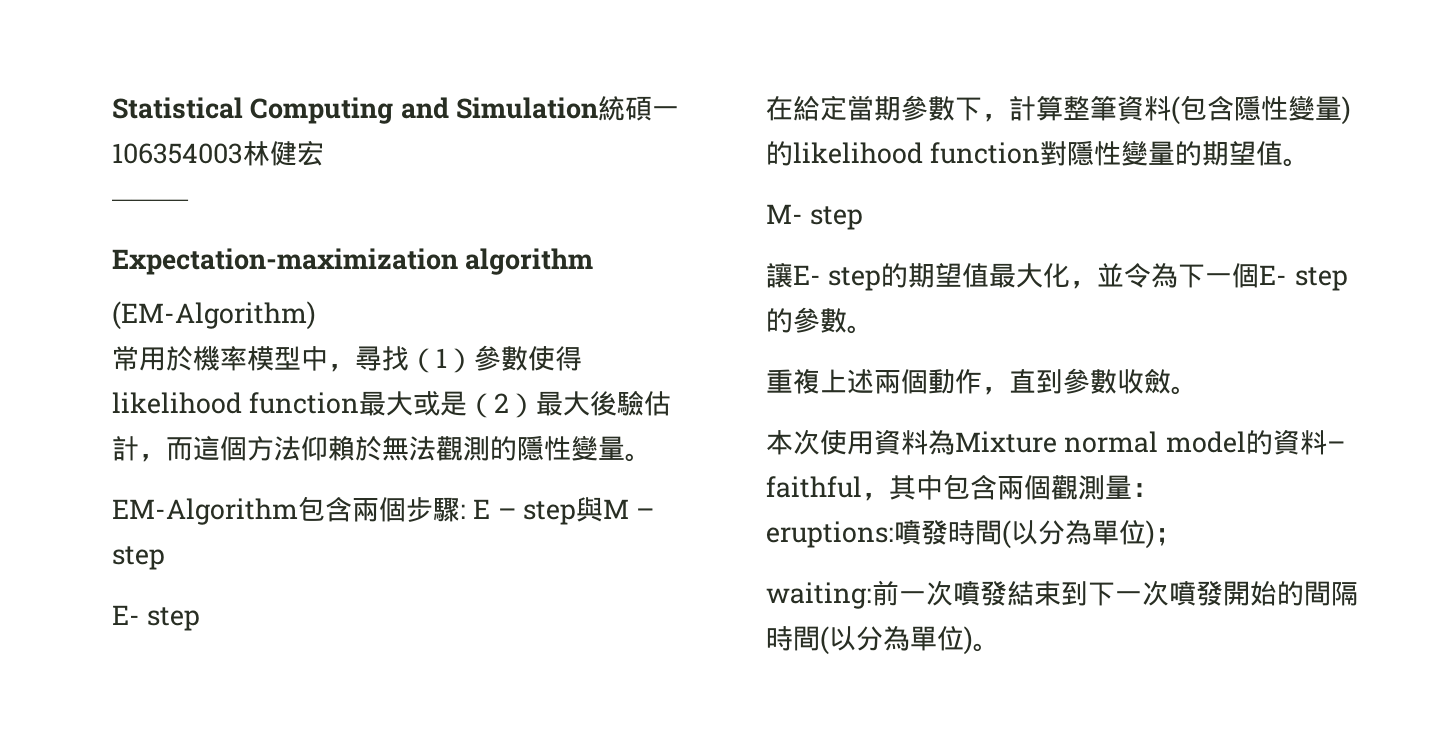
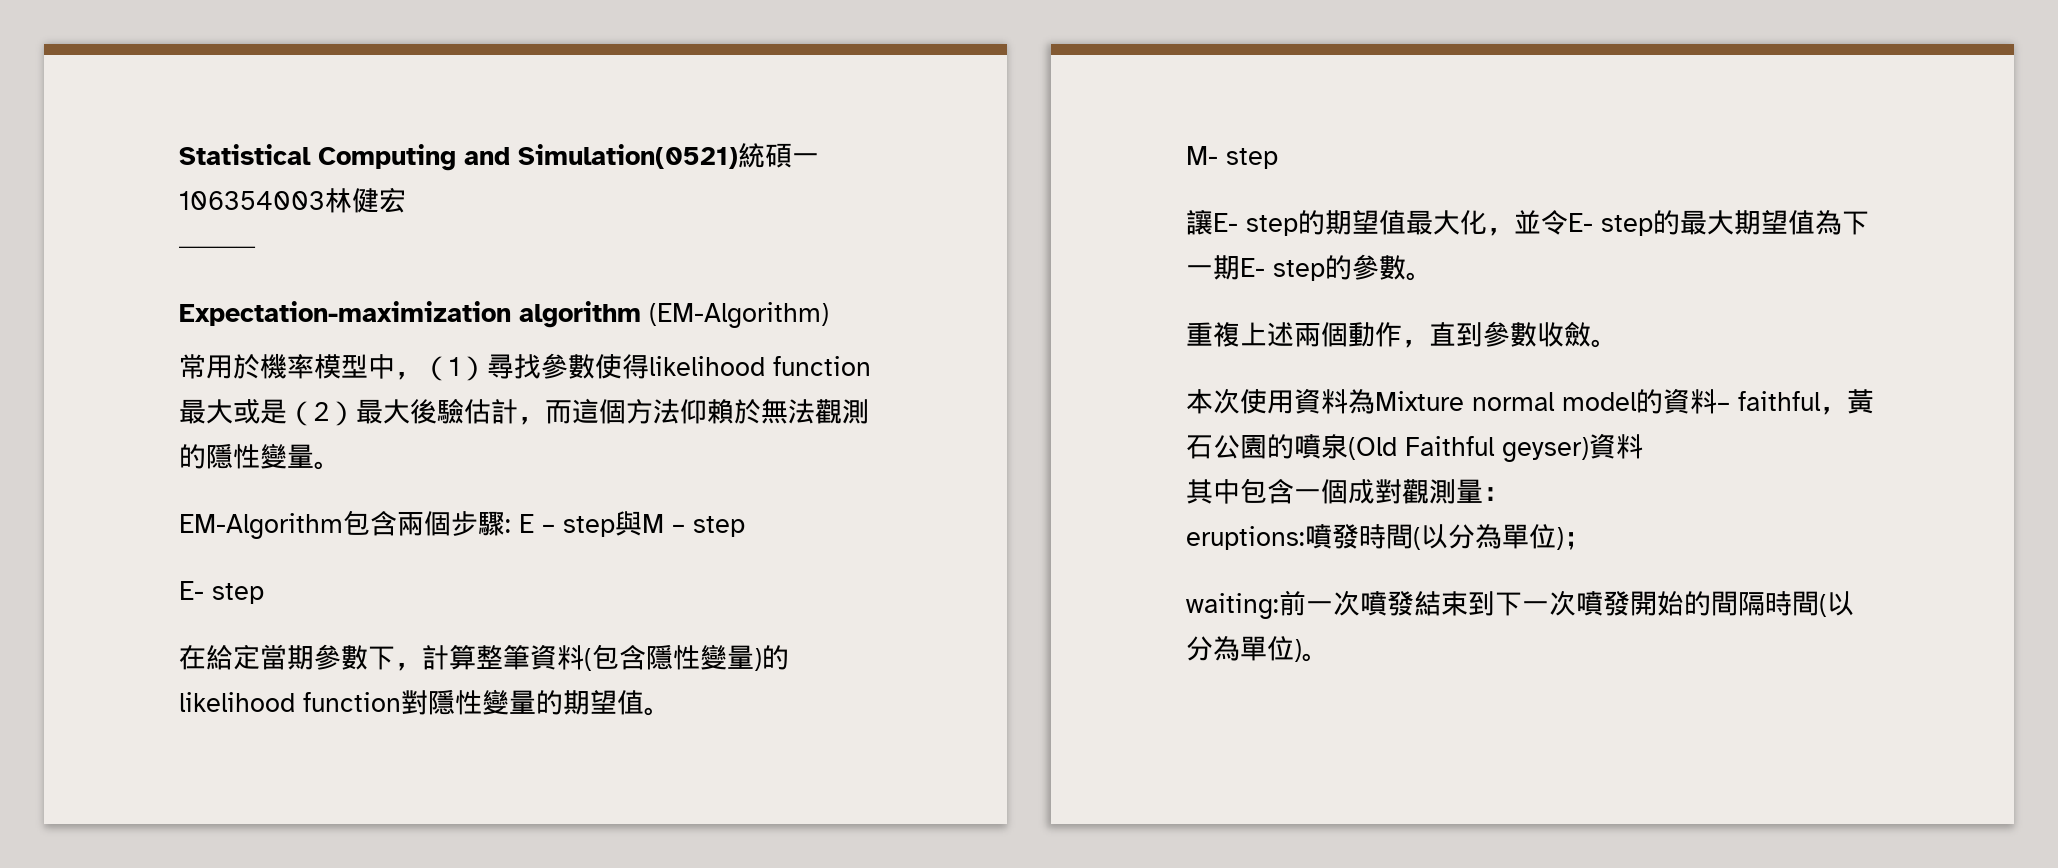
[455,97,598,119] Simulation -> [518,144,738,169] Simulation(0521)
(594, 261) // -> (641, 314) none
[355,346,409,371] 尋找 -> (422, 375) none
(474, 360) none -> [487,354,541,379] 尋找
[1151,263,1260,288] 為下一個 -> [1568,209,1869,236] [1186,255,1240,280] E- step的最大期望值為下一期
[889,474,1051,500] 其中包含兩個 -> [1847,389,1874,414] [1186,433,1643,462] [1186,478,1402,504] 黃石公園的噴泉(Old Faithful geyser)資料 // 其中包含一個成對

